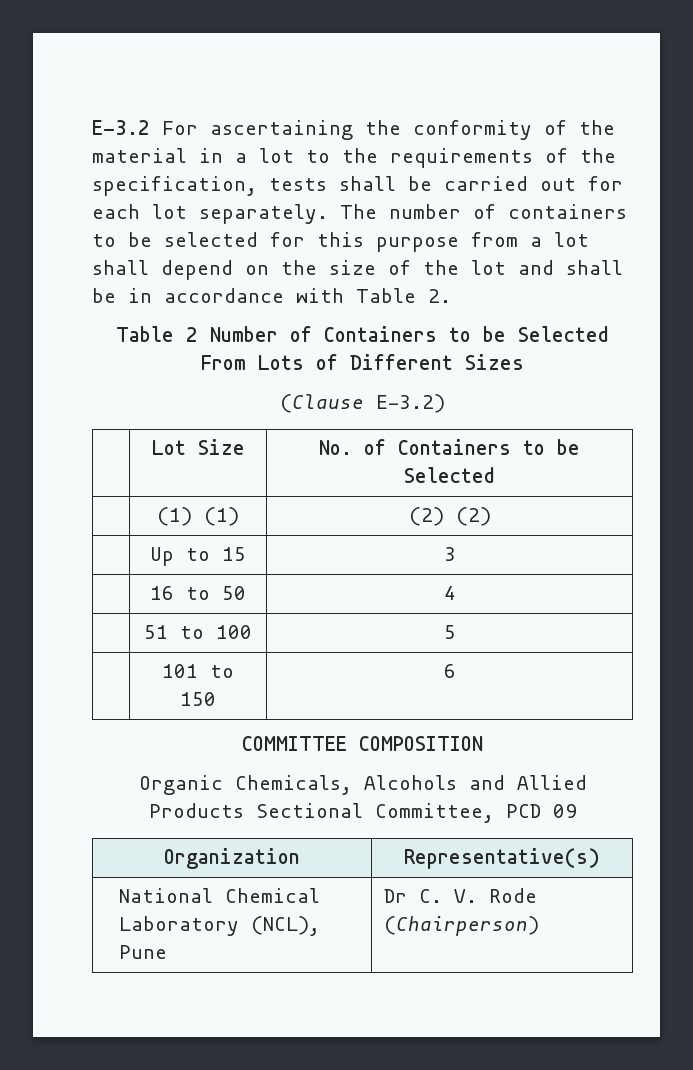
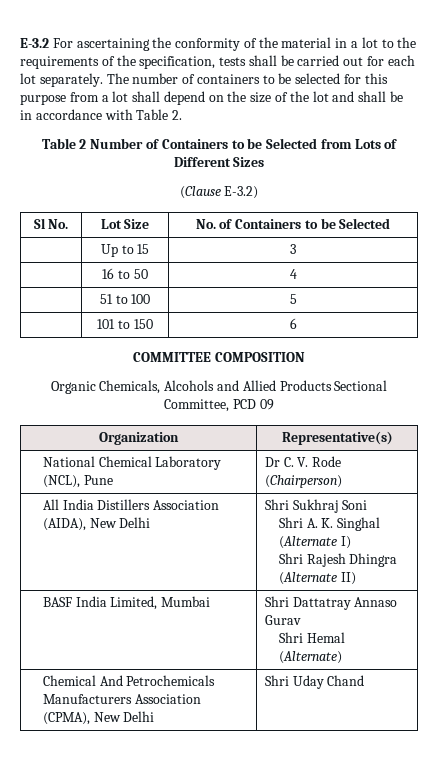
[201,355,246,370] From -> [320,139,352,149] from
(445, 403) none -> [33,218,69,229] Sl No.
[157,507,239,526] [408,507,491,526] // | (1) (1) | (2) (2) -> (391, 223) none
(540, 926) none -> [42,499,220,510] [42,517,151,531] [264,499,368,513] [278,517,381,531] [278,536,351,549] [278,553,398,567] [278,572,356,585] [42,596,211,610] [264,596,398,610] [264,615,301,625] [278,632,345,643] [278,651,342,664] [42,675,216,686] [42,694,201,704] [42,711,155,725] [264,675,365,689] // All India Distillers Association (AIDA), New Delhi | Shri Sukhraj Soni // Shri A. K. Singhal (Alternate I) // Shri Rajesh Dhingra (Alternate II) // BASF India Limited, Mumbai | Shri Dattatray Annaso Gurav // Shri Hemal (Alternate) // Chemical And Petrochemicals Manufacturers Association (CPMA), New Delhi | Shri Uday Chand

